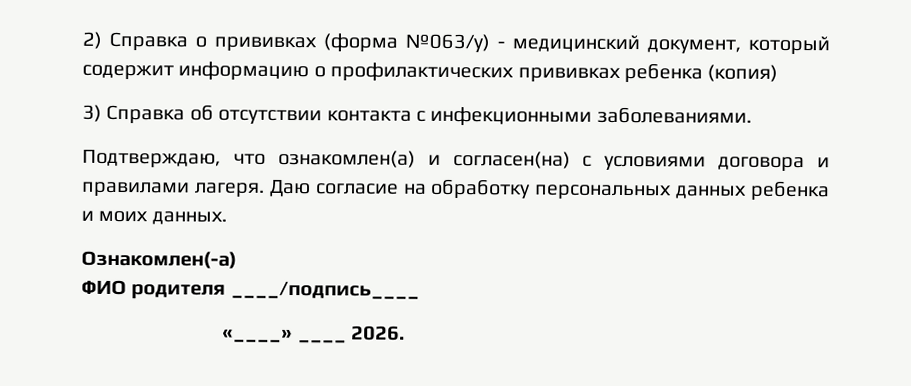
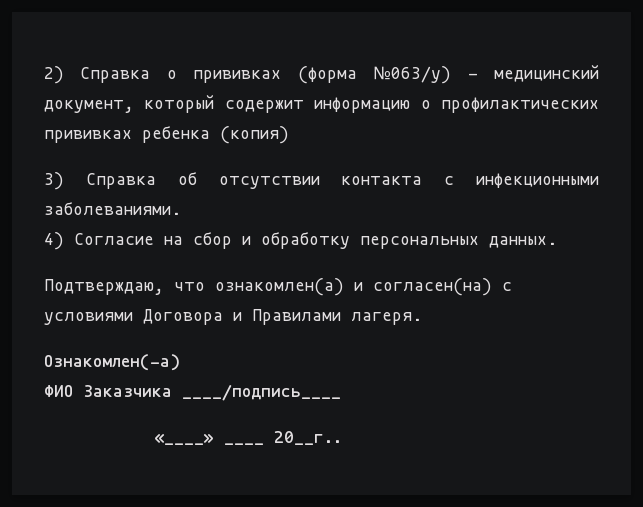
(752, 115) none -> [44,232,557,250] // 4) Согласие на сбор и обработку персональных данных.
[718,156,830,172] [81,178,830,201] [81,210,227,225] договора и правилами лагеря. Даю согласие на обработку персональных данных ребенка и моих данных. -> [143,309,422,325] Договора и Правилами лагеря.
[131,284,227,300] родителя -> [83,385,172,397] Заказчика
[350,325,405,341] 2026. -> [274,431,343,445] 20__г..

